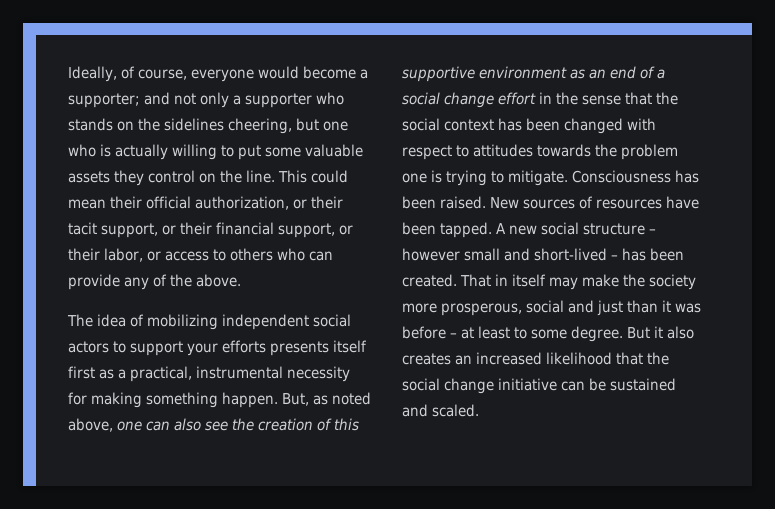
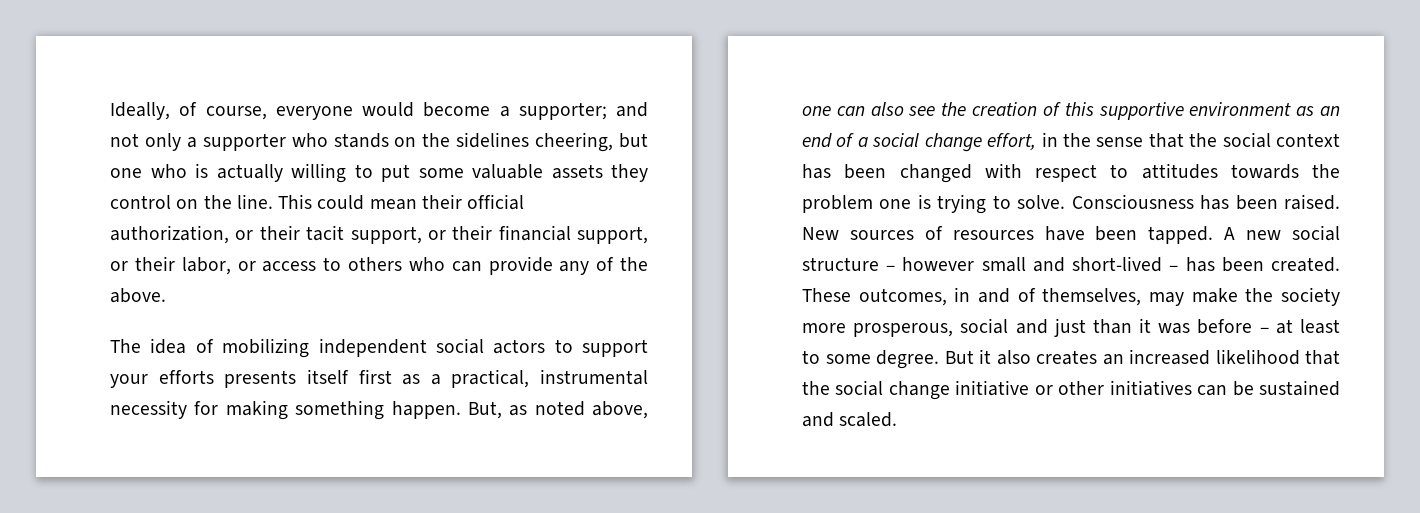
[498,92,537,105] effort -> [987,133,1037,150] effort,
[508,170,569,186] mitigate. -> [1017,195,1066,209] solve.
[460,274,547,287] That in itself -> [802,287,1142,306] These outcomes, in and of themselves,
(558, 384) none -> [1034,380,1192,396] or other initiatives

